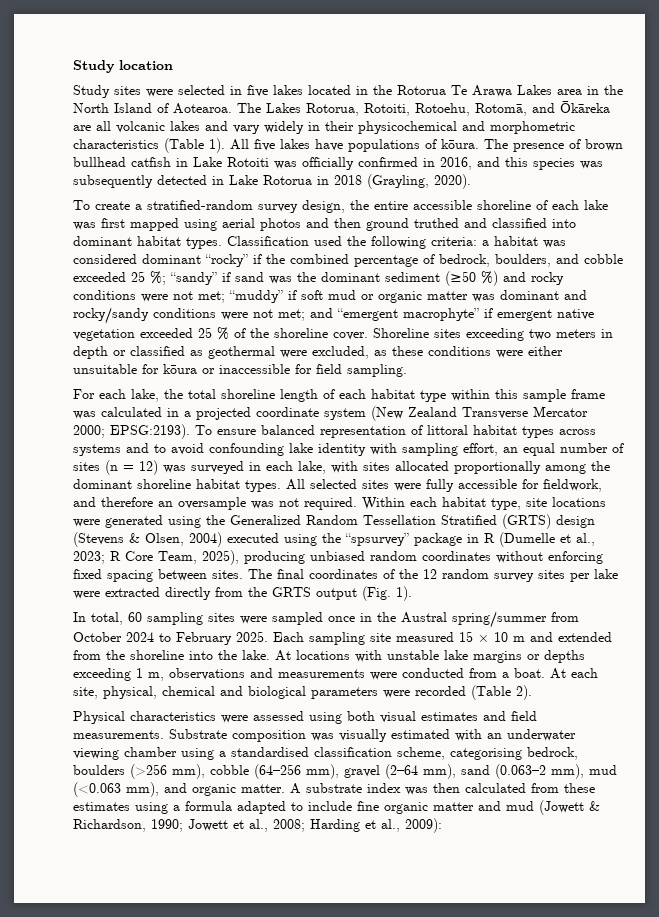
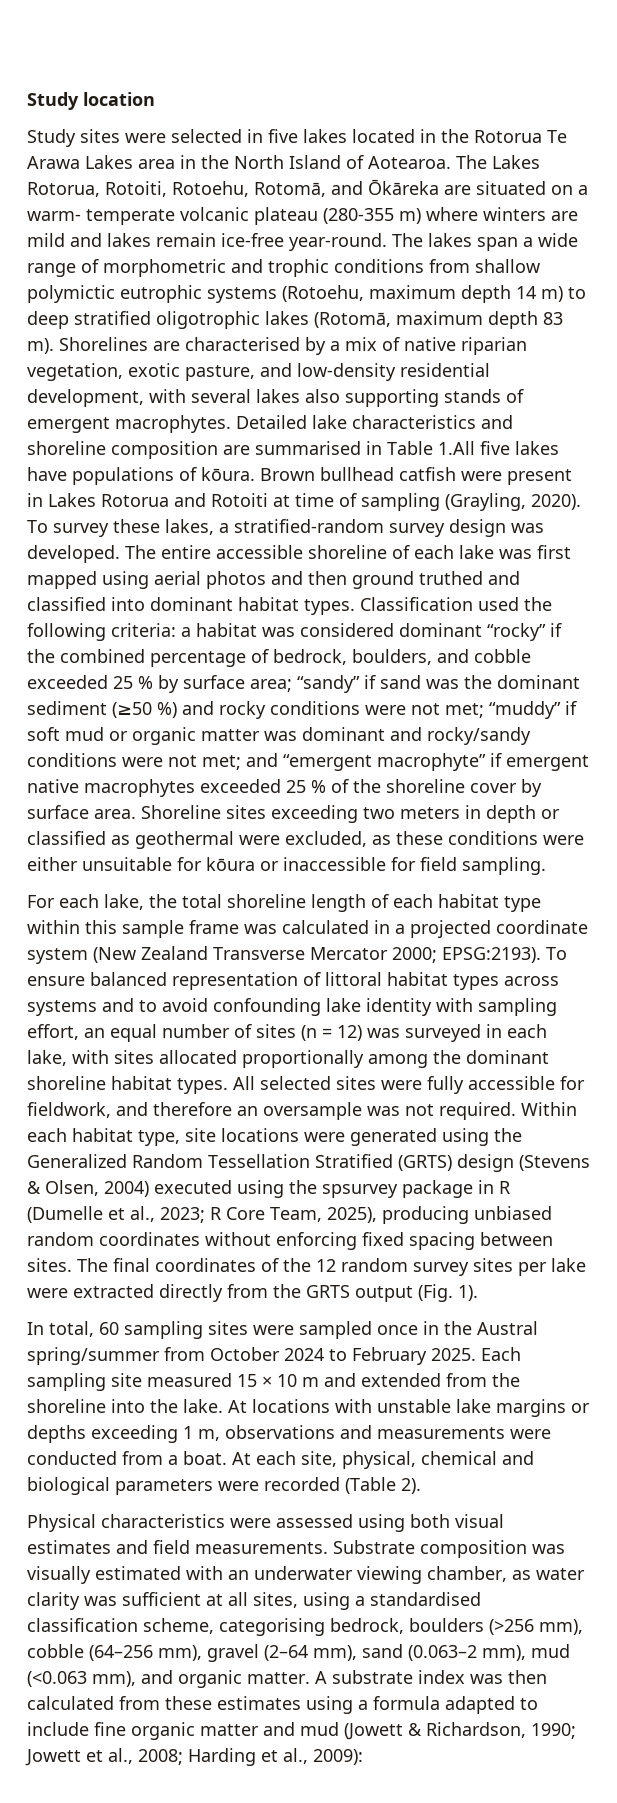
[96,121,575,134] [73,138,249,153] all volcanic lakes and vary widely in their physicochemical and morphometric characteristics (Table 1). All -> [476,181,588,195] [27,207,578,225] [27,233,578,251] [27,259,540,277] [27,285,586,303] [27,311,563,329] [27,337,527,355] [27,363,490,381] [27,389,524,407] [27,415,513,433] [27,441,475,459] situated on a warm- temperate volcanic plateau (280-355 m) where winters are mild and lakes remain ice-free year-round. The lakes span a wide range of morphometric and trophic conditions from shallow polymictic eutrophic systems (Rotoehu, maximum depth 14 m) to deep stratified oligotrophic lakes (Rotomā, maximum depth 83 m). Shorelines are characterised by a mix of native riparian vegetation, exotic pasture, and low-density residential development, with several lakes also supporting stands of emergent macrophytes. Detailed lake characteristics and shoreline composition are summarised in Table 1.All
[484,139,623,152] [73,157,603,170] [73,174,471,189] [73,200,369,213] The presence of brown bullhead catfish in Lake Rotoiti was officially confirmed in 2016, and this species was subsequently detected in Lake Rotorua in 2018 (Grayling, 2020). // To create a stratified-random survey design, the -> [260,467,572,485] [27,493,581,511] [27,519,544,537] [27,545,156,563] Brown bullhead catfish were present in Lakes Rotorua and Rotoiti at time of sampling (Grayling, 2020). To survey these lakes, a stratified-random survey design was developed. The
[150,271,166,285] %; -> [138,675,292,693] % by surface area;
[73,329,135,341] vegetation -> [84,779,195,797] macrophytes
[333,332,368,340] cover. -> [470,779,542,797] [27,805,136,819] cover by surface area.
[345,533,409,546] “spsurvey” -> [322,1184,398,1198] spsurvey
[124,747,177,757] chamber -> [427,1566,585,1582] [27,1592,298,1610] chamber, as water clarity was sufficient at all sites,

